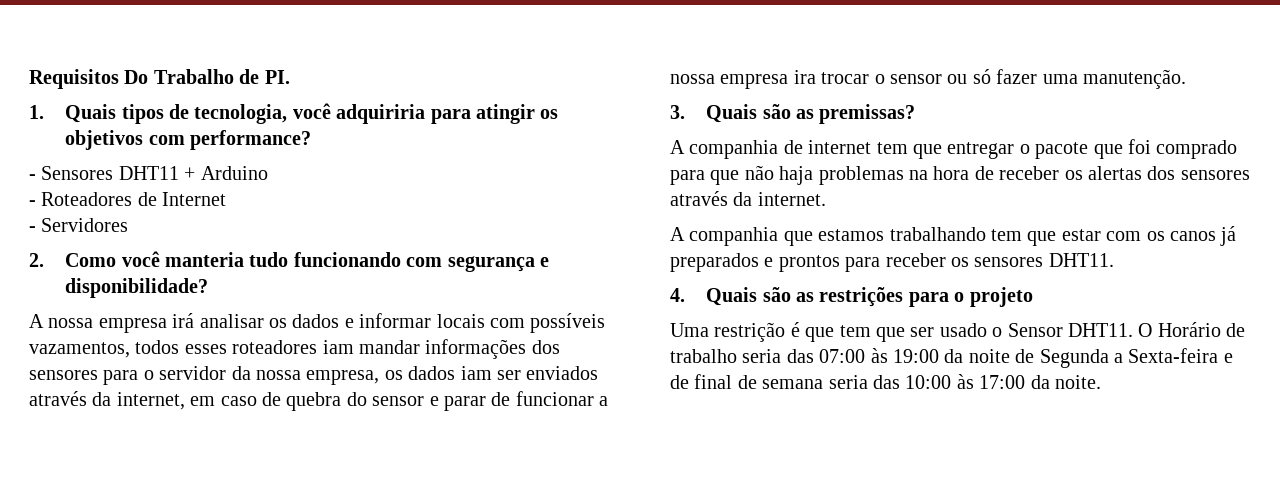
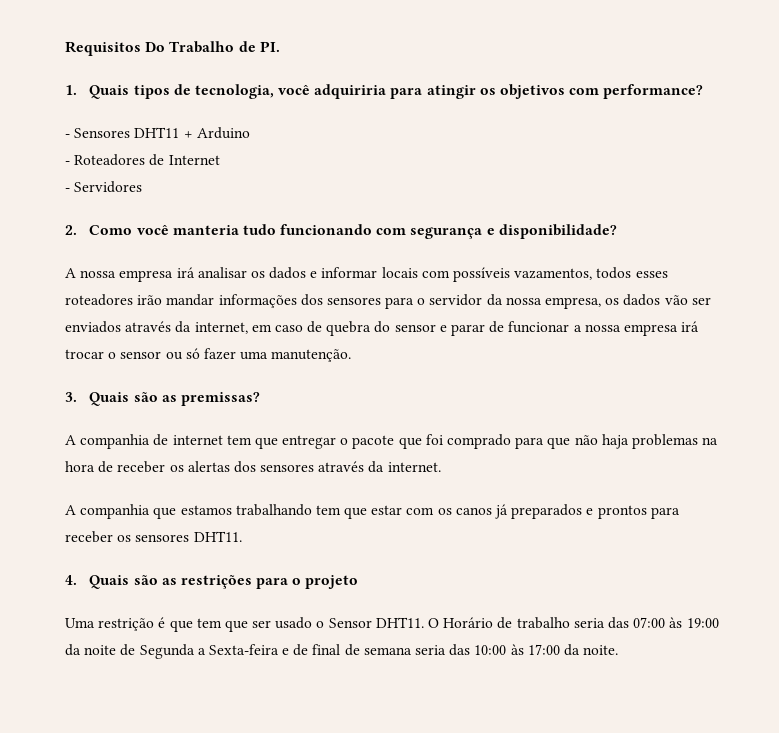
[322,340,354,354] iam -> [137,295,163,305] irão
[460,366,492,380] iam -> [664,295,688,305] vão
[793,70,816,84] ira -> [681,321,700,332] irá

